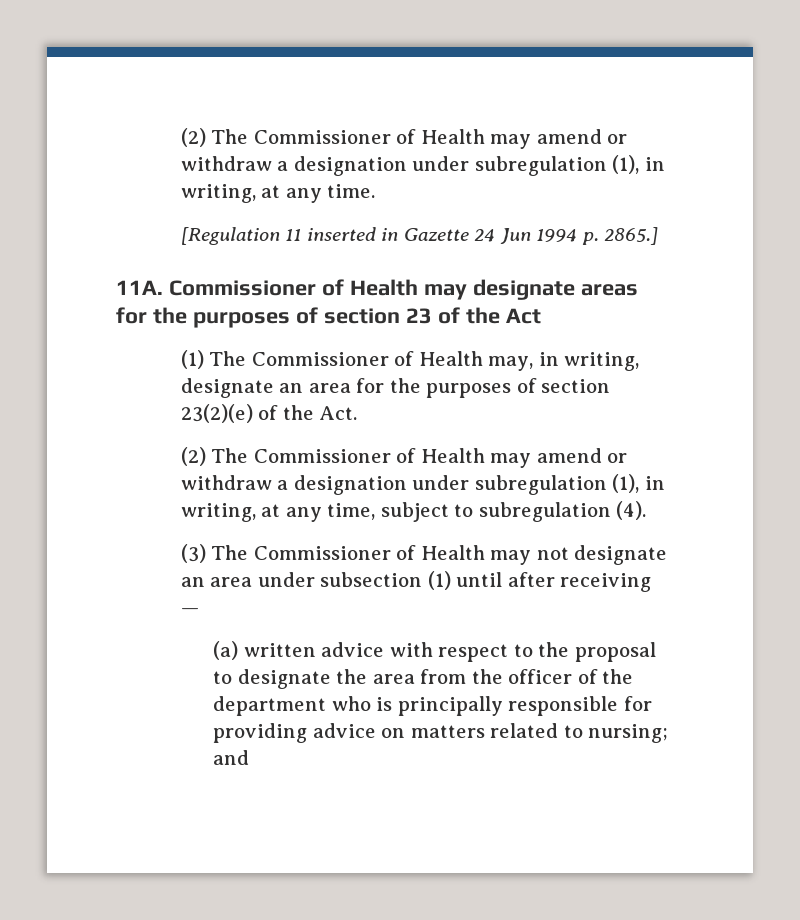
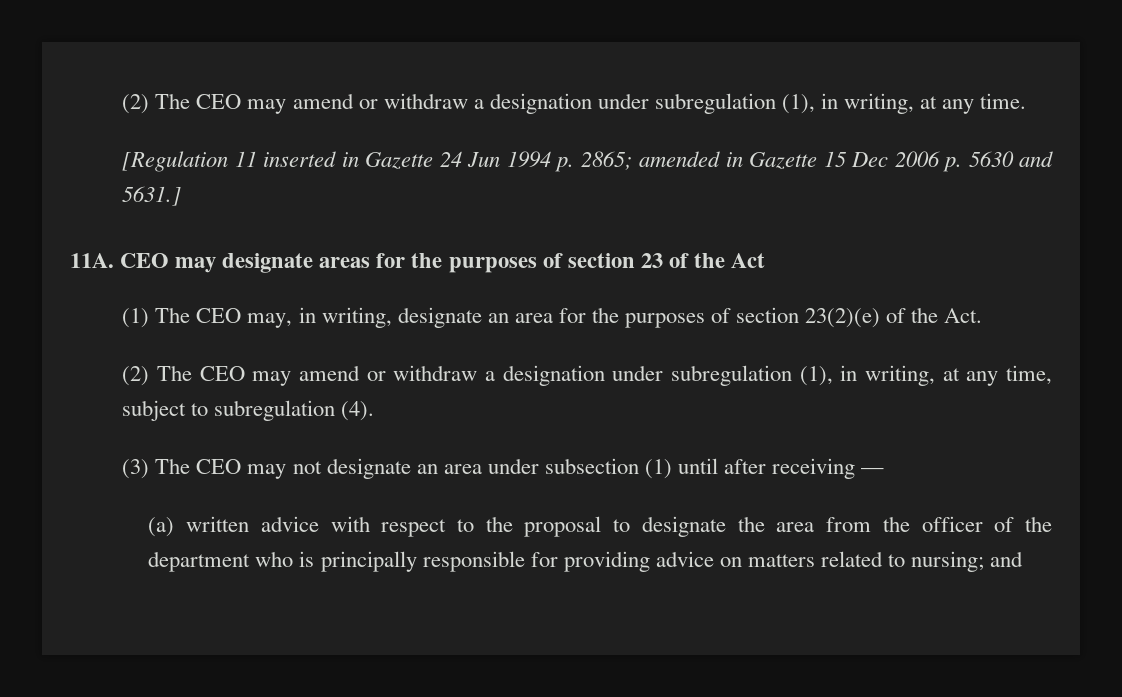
[180,128,485,147] (2) The Commissioner of Health -> [122,93,242,114] (2) The CEO
[604,227,659,245] [116,279,418,296] 2865.] // 11A. Commissioner of Health -> [580,151,1054,172] [122,186,182,206] [70,253,170,268] 2865; amended in Gazette 15 Dec 2006 p. 5630 and 5631.] // 11A. CEO
[251,351,483,366] Commissioner of Health -> [196,308,242,323] CEO
[253,448,485,463] Commissioner of Health -> [199,366,245,381] CEO
[253,545,485,560] Commissioner of Health -> [196,459,242,474] CEO

